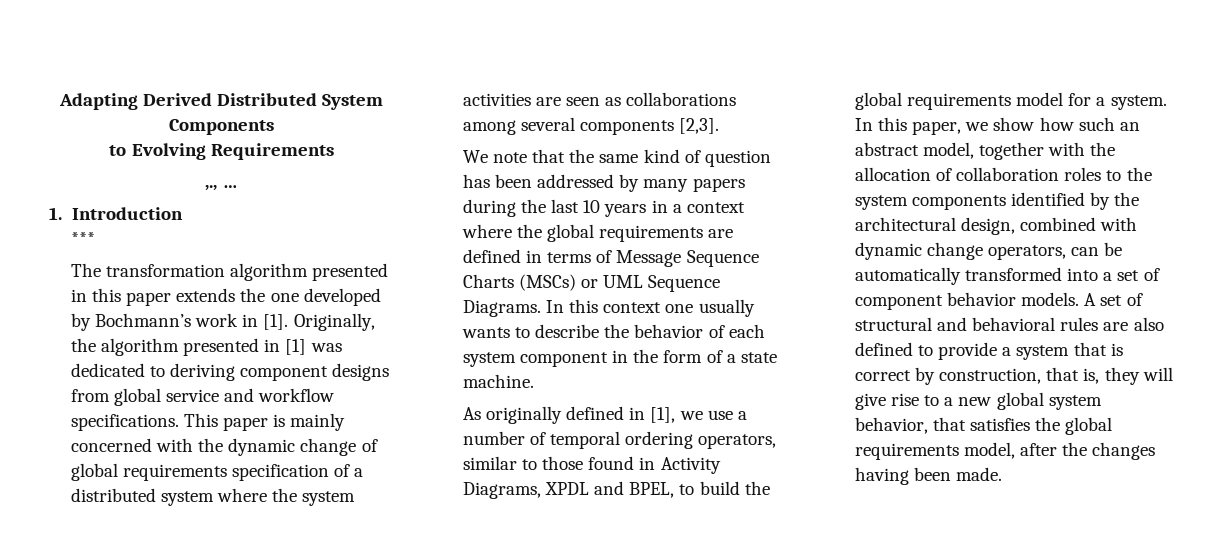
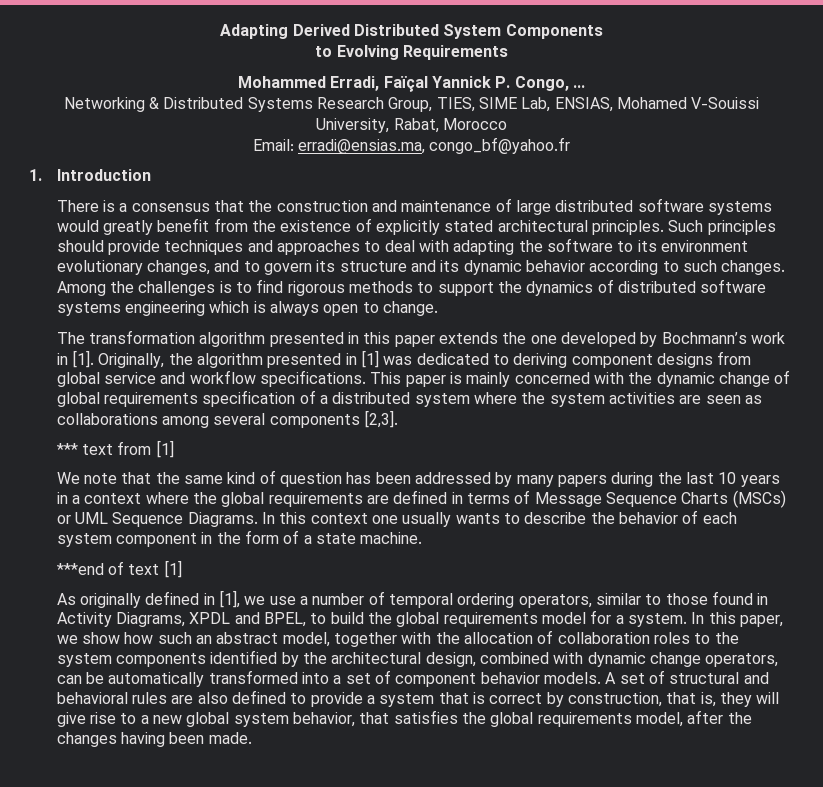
[205,184,238,191] [49,207,183,220] [70,232,95,245] ,., … // 1. Introduction // *** -> [238,76,585,92] [63,97,760,112] [316,118,507,133] [252,137,571,154] [29,169,151,181] [56,198,772,215] [56,218,776,235] [56,238,748,255] [56,260,786,275] [56,279,767,296] [56,301,439,316] Mohammed Erradi, Faïçal Yannick P. Congo, … // Networking & Distributed Systems Research Group, TIES, SIME Lab, ENSIAS, Mohamed V-Souissi University, Rabat, Morocco // Email: erradi@ensias.ma, congo_bf@yahoo.fr // 1. Introduction // There is a consensus that the construction and maintenance of large distributed software systems would greatly benefit from the existence of explicitly stated architectural principles. Such principles should provide techniques and approaches to deal with adapting the software to its environment evolutionary changes, and to govern its structure and its dynamic behavior according to such changes. Among the challenges is to find rigorous methods to support the dynamics of distributed software systems engineering which is always open to change.
(720, 126) none -> [56,440,174,458] // *** text from [1]
(534, 381) none -> [56,560,182,578] // ***end of text [1]

